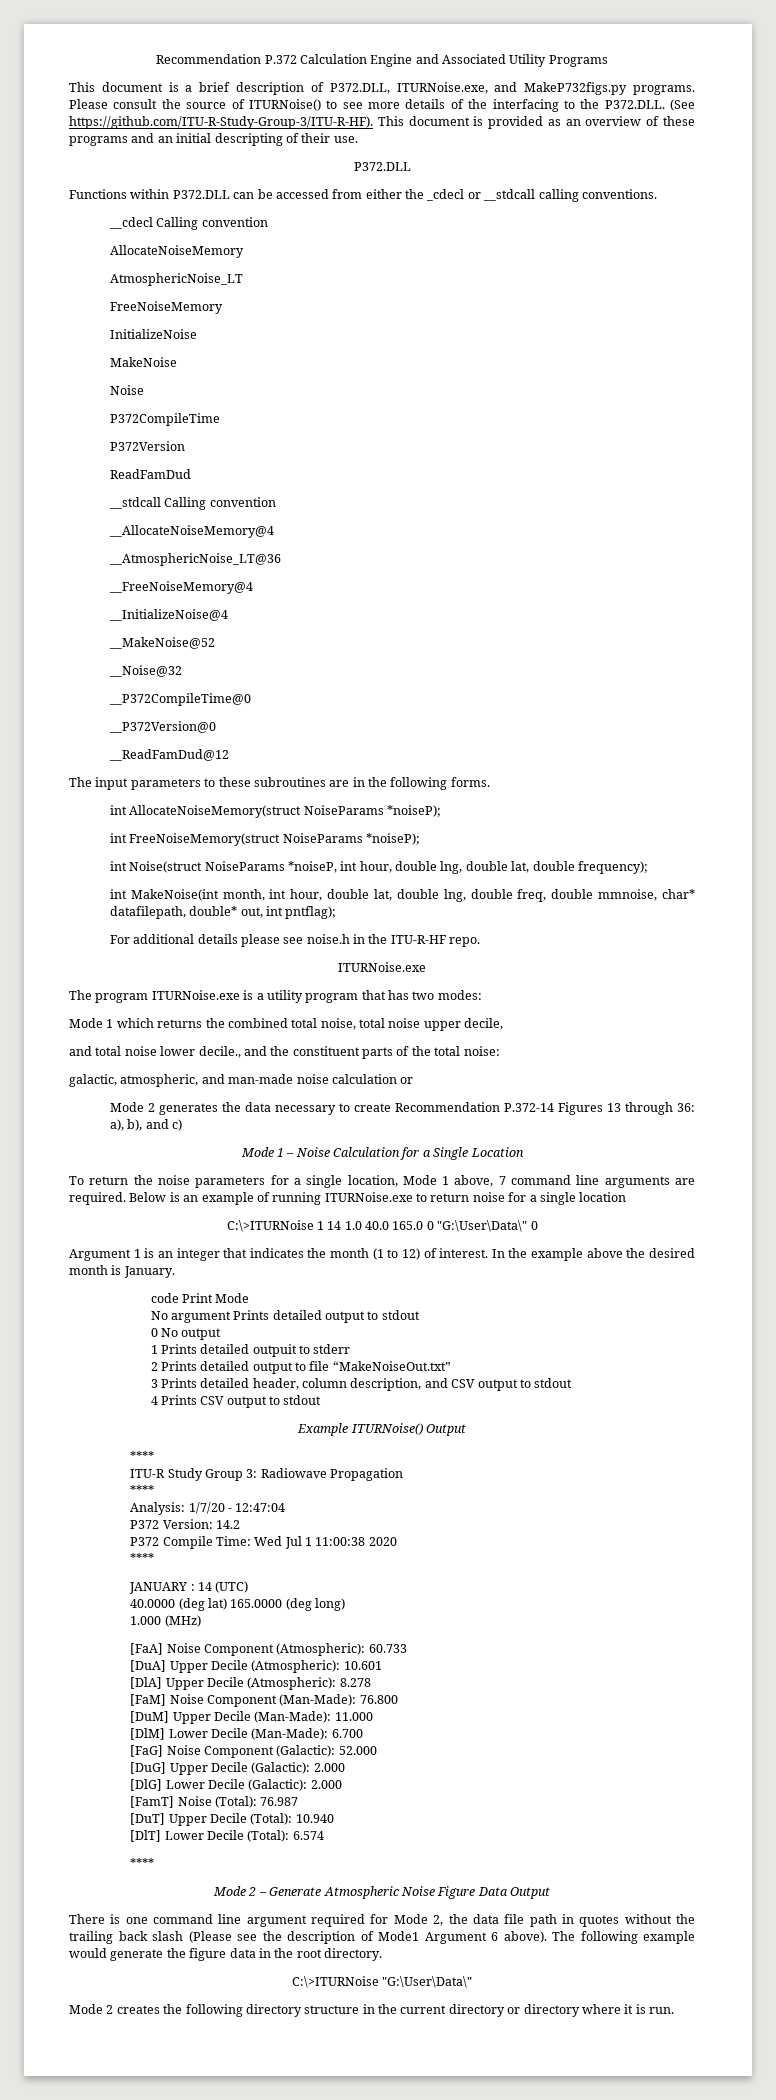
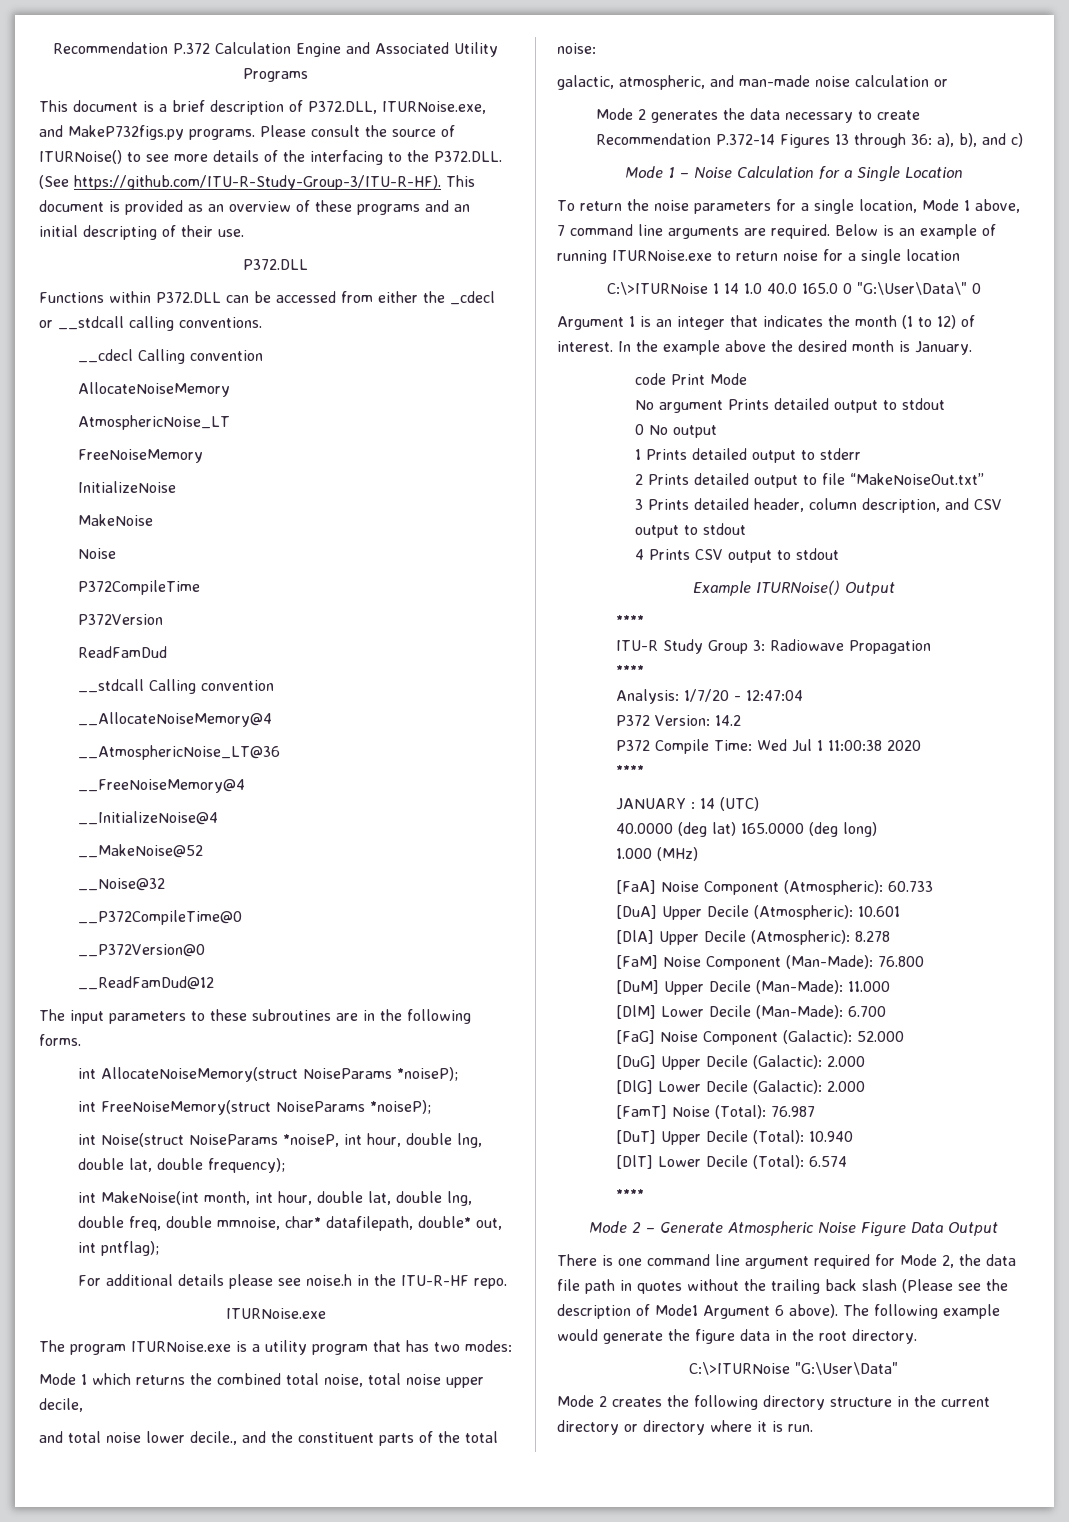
[252,1344,297,1357] outpuit -> [752,450,797,463] output
[382,1976,473,1988] "G:\User\Data\" -> [795,1362,898,1375] "G:\User\Data"

